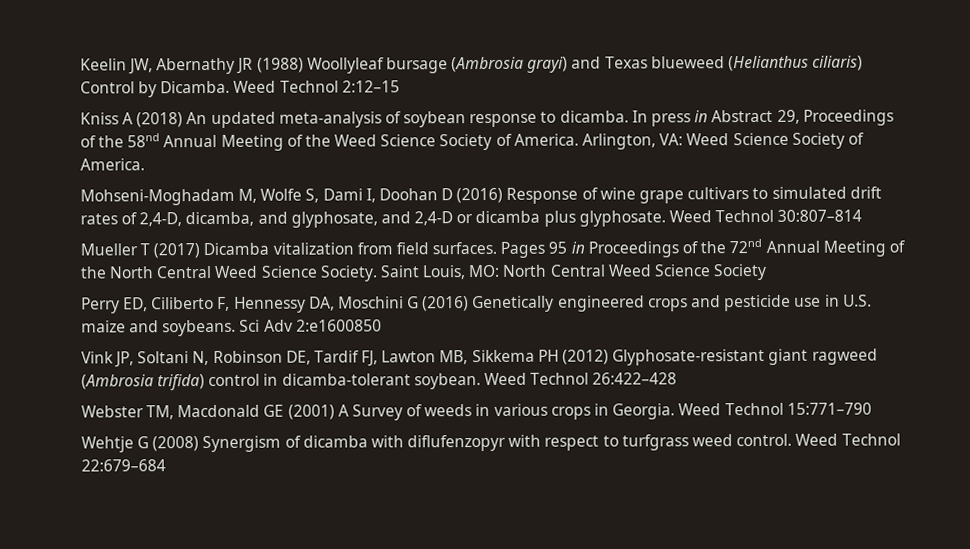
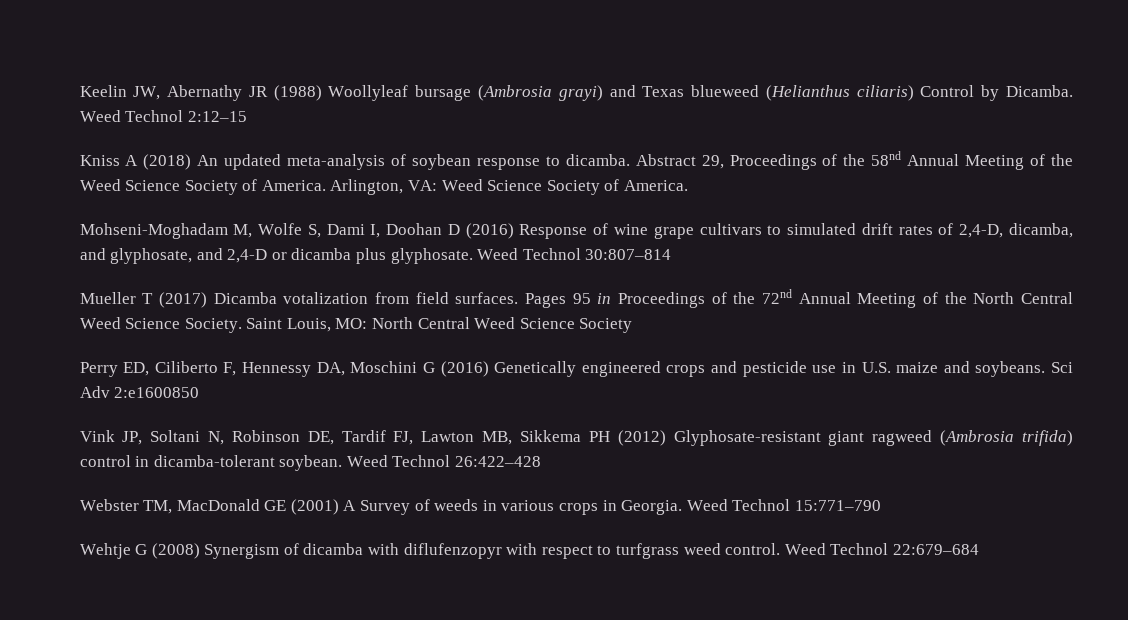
[631,110,709,127] In press in -> (630, 160) none
[272,242,354,255] vitalization -> [283,292,369,304] votalization
[177,404,261,418] Macdonald -> [176,499,260,511] MacDonald

